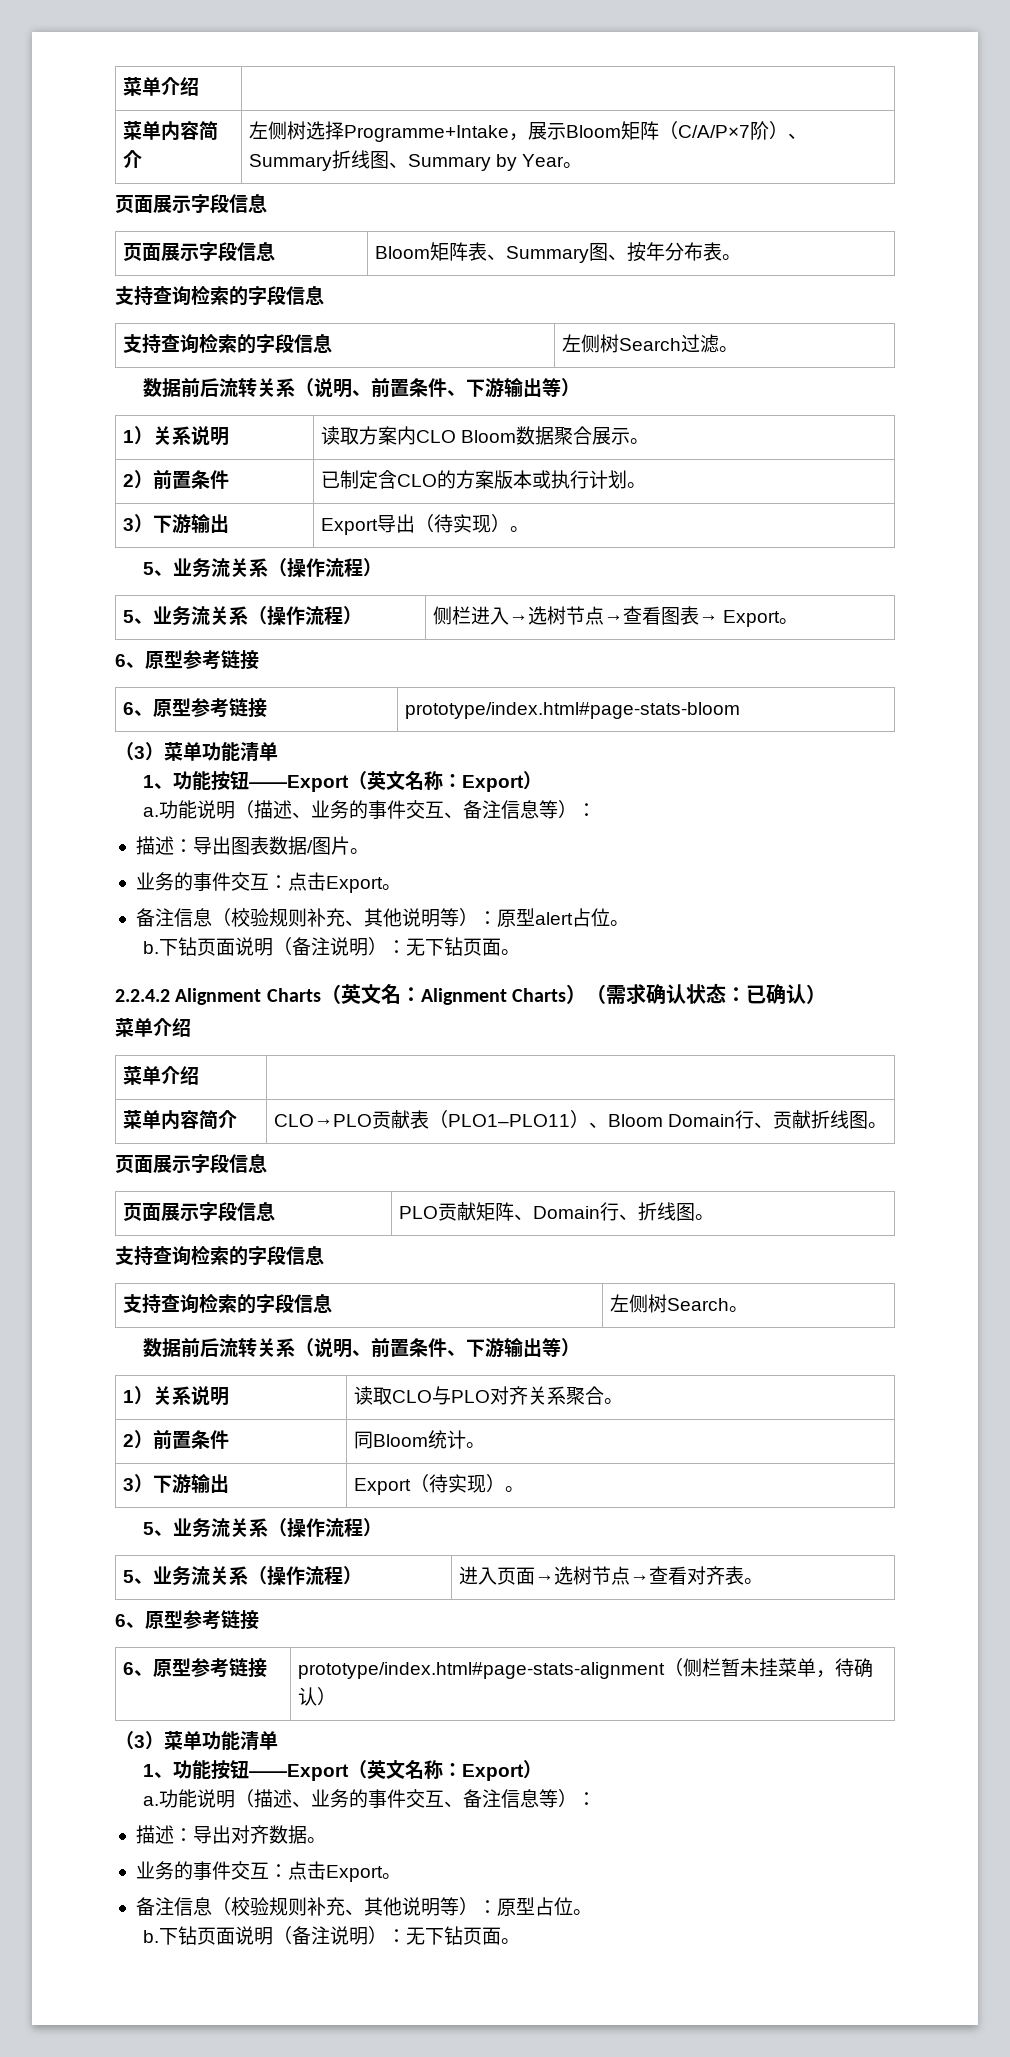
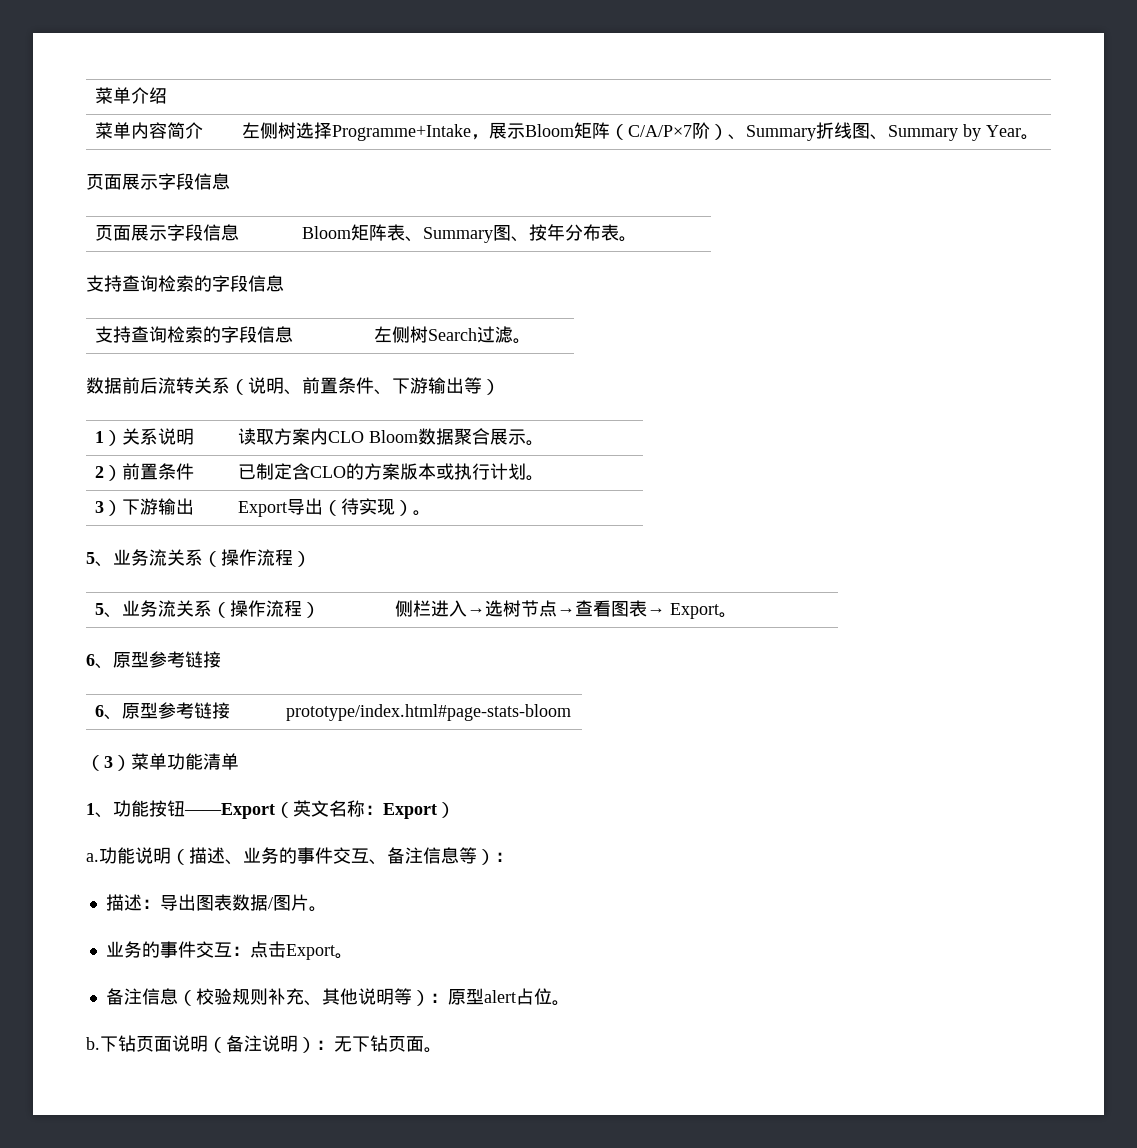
[115,983,827,1005] [115,1018,191,1037] [122,1066,199,1085] [122,1110,237,1130] [273,1110,887,1129] [115,1153,267,1173] [122,1201,275,1221] [398,1202,714,1221] [115,1245,324,1266] [122,1293,332,1314] [609,1294,748,1313] [143,1337,581,1358] [122,1386,229,1406] [353,1386,623,1405] [122,1430,229,1450] [353,1430,485,1449] [122,1473,229,1494] [353,1474,524,1495] [143,1518,383,1538] [122,1566,362,1586] [458,1566,763,1585] [115,1610,259,1630] [122,1658,267,1678] [297,1658,873,1679] [297,1687,336,1706] [115,1731,278,1750] [143,1760,543,1781] [143,1789,597,1808] [135,1825,326,1844] [135,1861,401,1882] [135,1897,592,1916] [143,1926,521,1945] // 2.2.4.2 Alignment Charts（英文名：Alignment Charts）（需求确认状态：已确认） // 菜单介绍 // 菜单介绍 | // 菜单内容简介 | CLO→PLO贡献表（PLO1–PLO11）、Bloom Domain行、贡献折线图。 // 页面展示字段信息 // 页面展示字段信息 | PLO贡献矩阵、Domain行、折线图。 // 支持查询检索的字段信息 // 支持查询检索的字段信息 | 左侧树Search。 // 数据前后流转关系（说明、前置条件、下游输出等） // 1）关系说明 | 读取CLO与PLO对齐关系聚合。 // 2）前置条件 | 同Bloom统计。 // 3）下游输出 | Export（待实现）。 // 5、业务流关系（操作流程） // 5、业务流关系（操作流程） | 进入页面→选树节点→查看对齐表。 // 6、原型参考链接 // 6、原型参考链接 | prototype/index.html#page-stats-alignment（侧栏暂未挂菜单，待确认） // （3）菜单功能清单 // 1、功能按钮——Export（英文名称：Export） // a.功能说明（描述、业务的事件交互、备注信息等）： // 描述：导出对齐数据。 // 业务的事件交互：点击Export。 // 备注信息（校验规则补充、其他说明等）：原型占位。 // b.下钻页面说明（备注说明）：无下钻页面。 -> (442, 1050) none

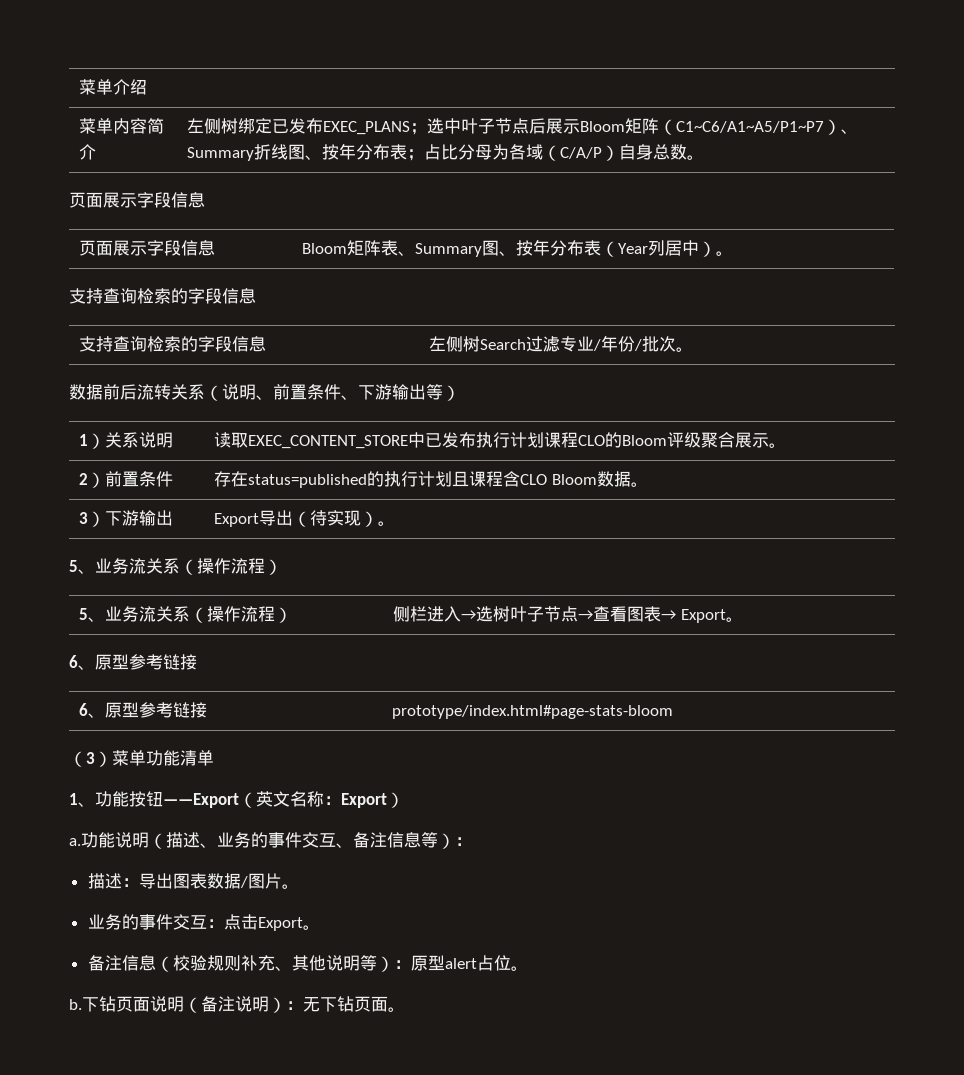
[295,122,489,141] 选择Programme+Intake， -> [238,118,547,135] 绑定已发布EXEC_PLANS；选中叶子节点后
[627,122,710,139] C/A/P×7阶 -> [676,121,825,133] C1~C6/A1~A5/P1~P7
[887,124,1021,141] Summary by Year -> [322,143,688,161] 按年分布表；占比分母为各域（C/A/P）自身总数
(619, 232) none -> [601,240,717,257] （Year列居中）
(513, 334) none -> [560,335,677,352] 专业/年份/批次
[273,428,454,445] 方案内CLO Bloom数据 -> [248,432,702,449] EXEC_CONTENT_STORE中已发布执行计划课程CLO的Bloom评级
[237,463,526,480] 已制定含CLO的方案版本或执行计划 -> [214,471,631,488] 存在status=published的执行计划且课程含CLO Bloom数据
(521, 608) none -> [510,606,545,622] 叶子

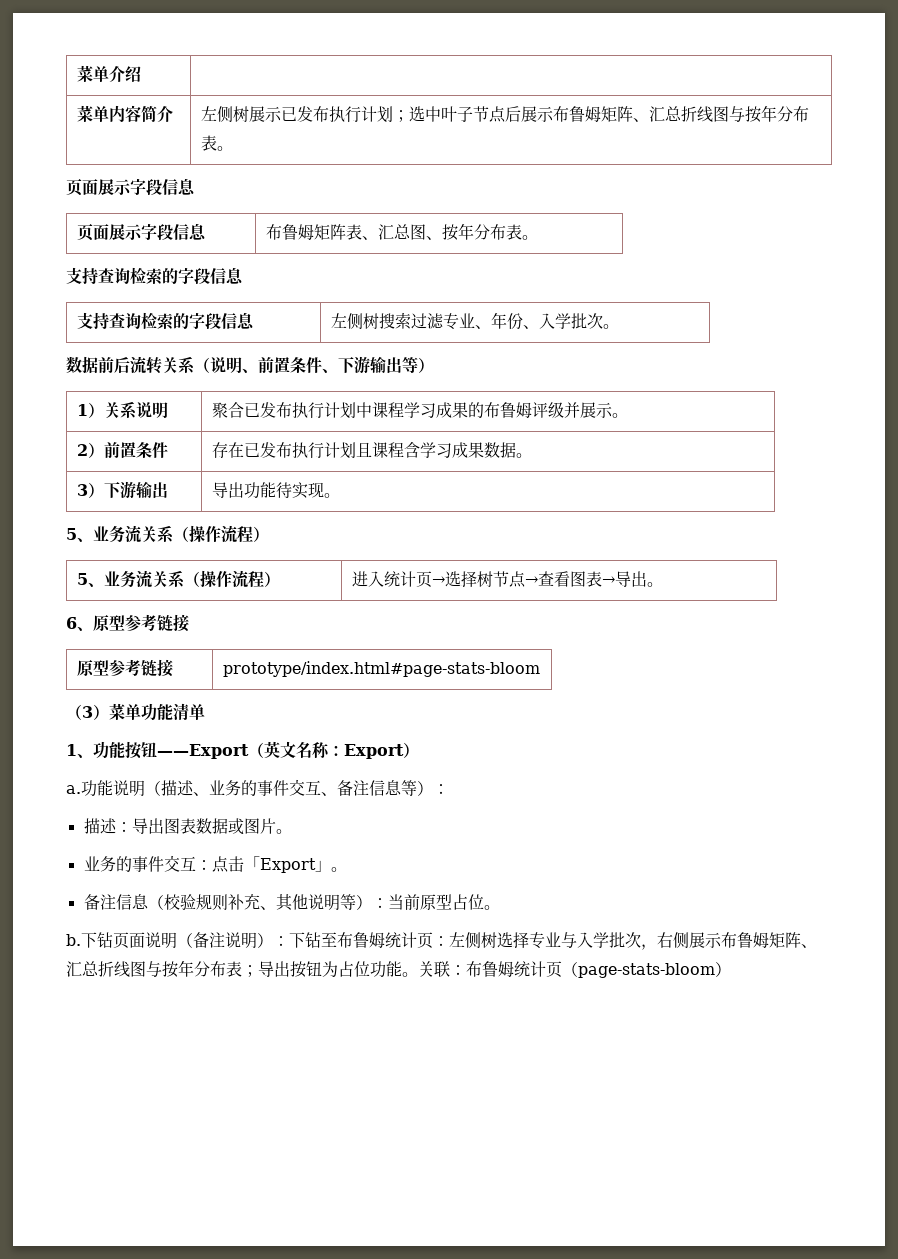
[238,118,411,135] 绑定已发布EXEC_PLANS -> [248,106,393,123] 展示已发布执行计划
[580,118,859,135] [187,143,688,161] Bloom矩阵（C1~C6/A1~A5/P1~P7）、Summary折线图、按年分布表；占比分母为各域（C/A/P）自身总数 -> [552,105,809,123] [200,135,217,151] 布鲁姆矩阵、汇总折线图与按年分布表
[302,243,348,254] Bloom -> [265,224,314,240] 布鲁姆
[415,239,717,257] Summary图、按年分布表（Year列居中） -> [377,223,522,241] 汇总图、按年分布表
[480,339,527,350] Search -> [378,312,411,329] 搜索
[593,335,643,352] /年份/ -> [474,312,571,330] 、年份、入学
[214,432,736,449] 读取EXEC_CONTENT_STORE中已发布执行计划课程CLO的Bloom评级聚合 -> [211,402,580,419] 聚合已发布执行计划中课程学习成果的布鲁姆评级并
[248,471,385,488] status=published的 -> [243,442,292,458] 已发布
[520,474,597,485] CLO Bloom -> [419,442,484,458] 学习成果
[214,510,379,527] Export导出（待实现） -> [211,482,324,499] 导出功能待实现
[393,606,545,622] 侧栏进入→选树叶子 -> [351,571,493,588] 进入统计页→选择树
[680,609,726,623] Export -> [614,571,647,587] 导出
[79,703,106,718] 6、 -> (189, 623) none
[239,876,248,888] / -> [227,818,244,835] 或
[257,917,303,931] Export -> [243,856,331,873] 「Export」
[410,955,477,971] 原型alert -> [387,894,452,910] 当前原型
[303,996,405,1012] 无下钻页面。 -> [289,932,817,950] [66,960,731,978] 下钻至布鲁姆统计页：左侧树选择专业与入学批次，右侧展示布鲁姆矩阵、汇总折线图与按年分布表；导出按钮为占位功能。关联：布鲁姆统计页（page-stats-bloom）

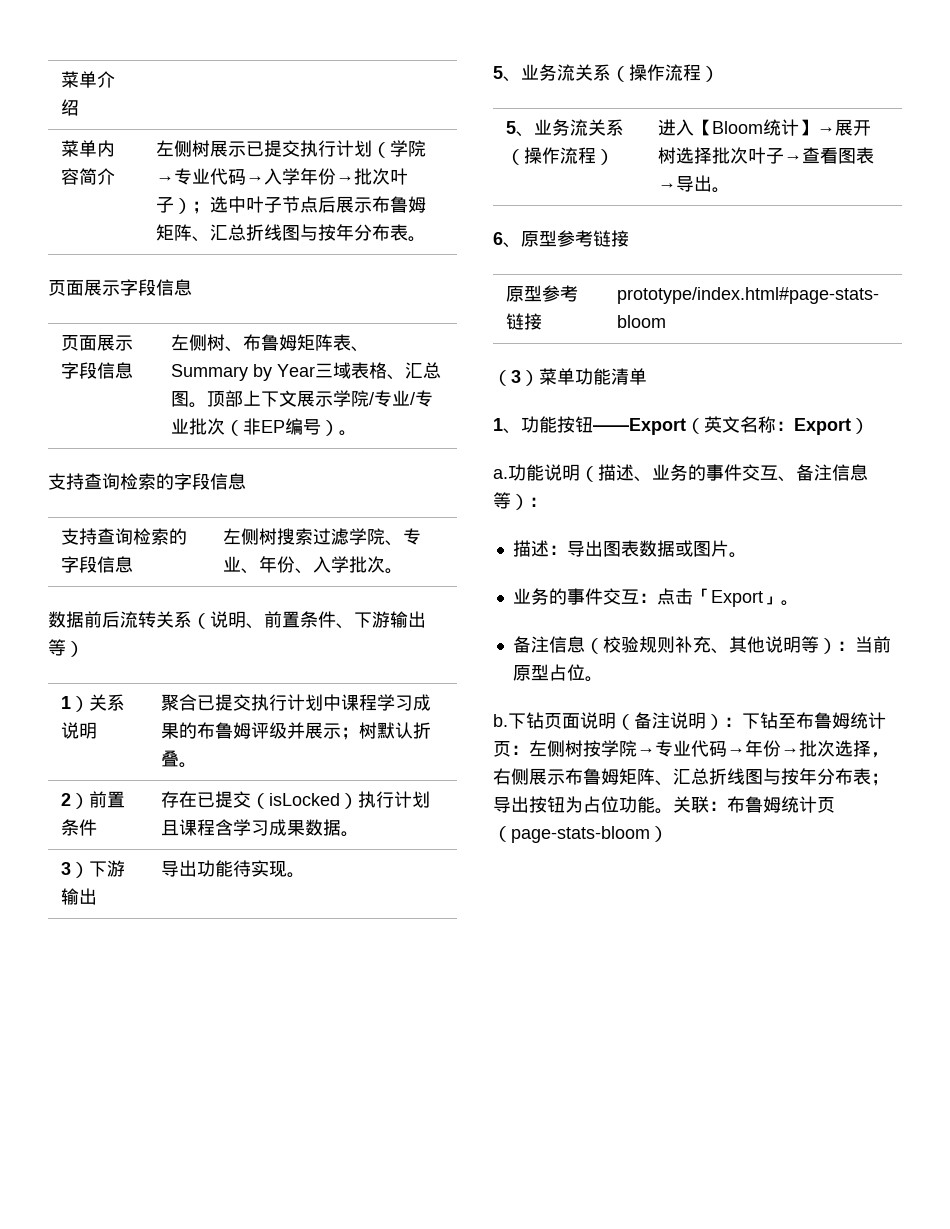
[296,106,393,123] 发布执行计划 -> [264,140,427,158] [156,168,409,185] [156,197,193,214] 提交执行计划（学院→专业代码→入学年份→批次叶子）
(206, 231) none -> [171,334,244,352] 左侧树、
[377,223,522,241] 汇总图、按年分布表 -> [171,362,442,381] [171,390,434,408] [171,418,340,436] Summary by Year三域表格、汇总图。顶部上下文展示学院/专业/专业批次（非EP编号）
(444, 321) none -> [349,528,404,546] 学院、
[259,402,292,418] 发布 -> [215,694,252,711] 提交
(613, 410) none -> [341,722,432,740] [161,750,180,767] ；树默认折叠
[259,442,292,458] 发布 -> [215,791,359,809] 提交（isLocked）
[383,571,526,588] 统计页→选择树节点 -> [694,119,872,136] [658,147,785,164] 【Bloom统计】→展开树选择批次叶子
[497,932,641,949] 选择专业与入学批次 -> [583,740,871,757] 按学院→专业代码→年份→批次选择

